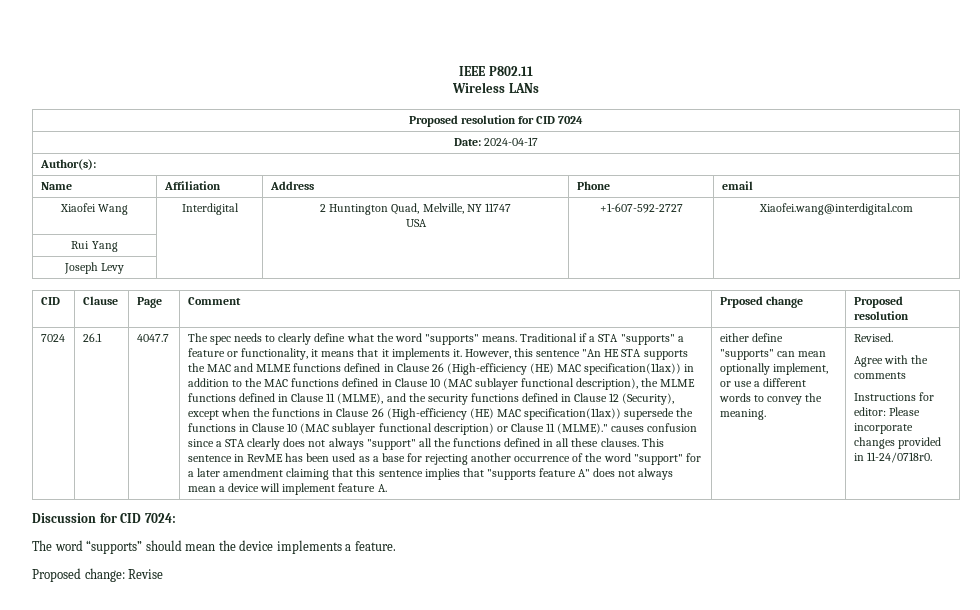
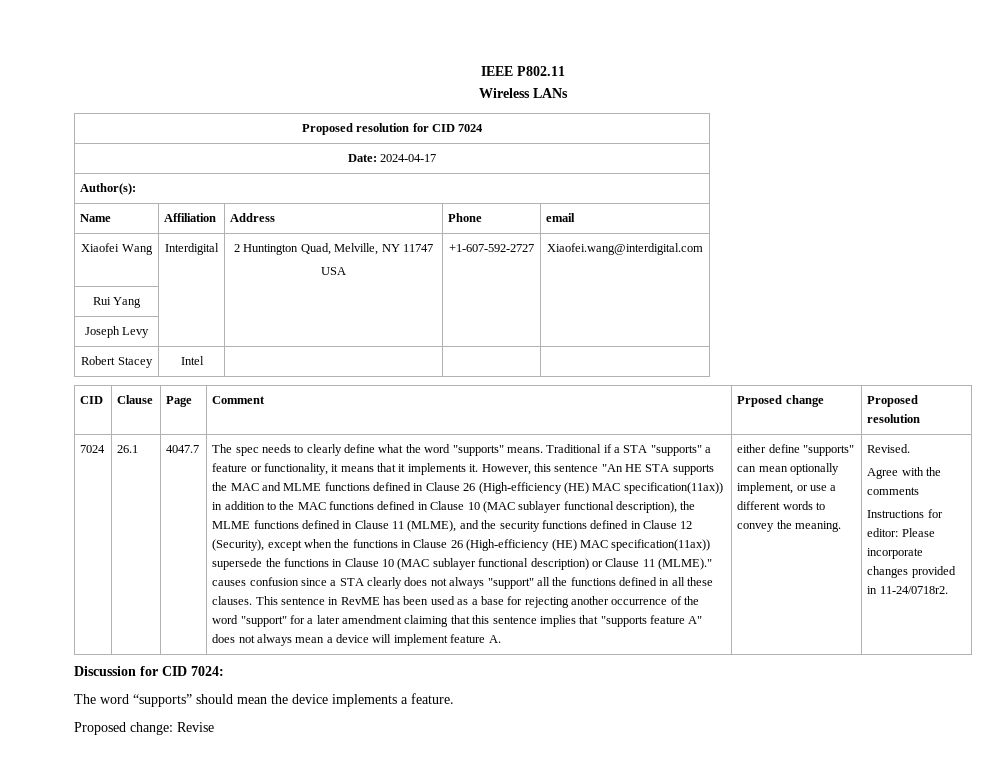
(125, 268) none -> [81,356,153,368] [180,356,204,365] // Robert Stacey | Intel | | |
[867,452,933,463] 11-24/0718r0. -> [879,586,948,594] 11-24/0718r2.

